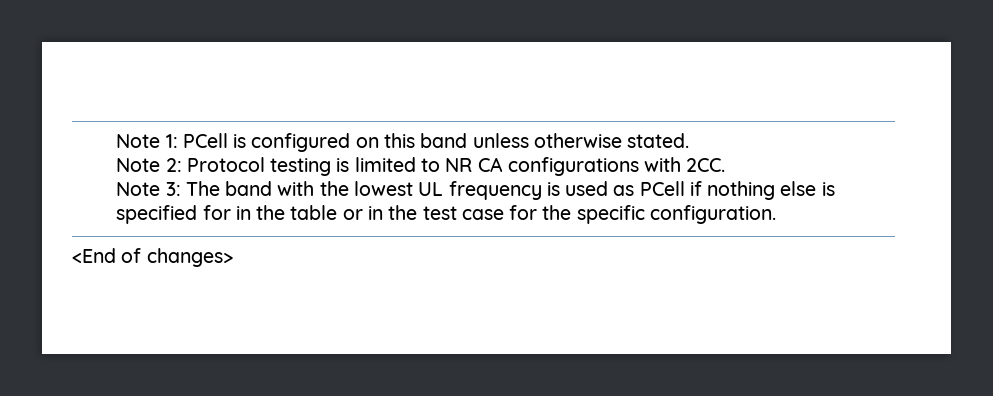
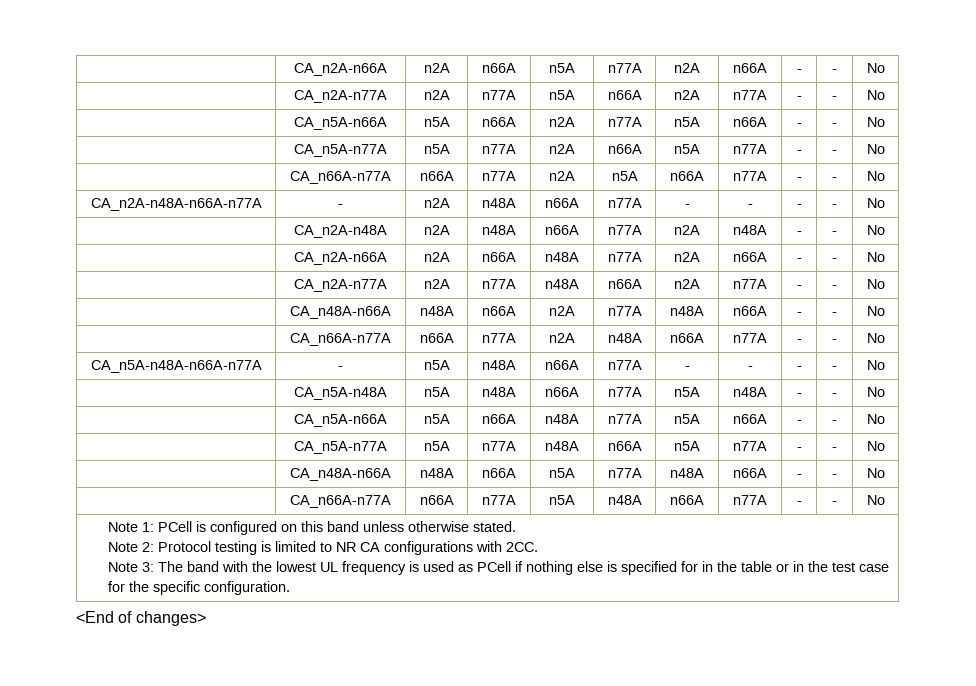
(116, 141) none -> [294,63,387,76] [423,63,450,73] [482,63,516,73] [549,63,575,73] [607,63,642,73] [674,63,700,73] [733,63,767,73] [796,69,802,73] [832,69,837,73] [866,63,885,73] [294,90,387,103] [423,90,450,100] [482,90,516,100] [549,90,575,100] [607,90,642,100] [674,90,700,100] [733,90,767,100] [796,96,802,100] [832,96,837,100] [866,90,885,100] [294,117,387,130] [423,117,450,127] [482,117,516,127] [549,117,575,127] [607,117,642,127] [674,117,700,127] [733,117,767,127] [796,123,802,127] [832,123,837,127] [866,117,885,127] [294,144,387,157] [423,144,450,154] [482,144,516,154] [549,144,575,154] [607,144,642,154] [674,144,700,154] [733,144,767,154] [796,150,802,154] [832,150,837,154] [866,144,885,154] [290,171,391,184] [419,171,454,181] [482,171,516,181] [549,171,575,181] [611,171,638,181] [670,171,704,181] [733,171,767,181] [796,177,802,181] [832,177,837,181] [866,171,885,181] [90,198,262,211] [338,204,343,208] [423,198,450,208] [482,198,516,208] [545,198,579,208] [607,198,642,208] [684,204,690,208] [747,204,753,208] [796,204,802,208] [832,204,837,208] [866,198,885,208] [294,225,387,238] [423,225,450,235] [482,225,516,235] [545,225,579,235] [607,225,642,235] [674,225,700,235] [733,225,767,235] [796,231,802,235] [832,231,837,235] [866,225,885,235] [294,252,387,265] [423,252,450,262] [482,252,516,262] [545,252,579,262] [607,252,642,262] [674,252,700,262] [733,252,767,262] [796,258,802,262] [832,258,837,262] [866,252,885,262] [294,279,387,292] [423,279,450,289] [482,279,516,289] [545,279,579,289] [607,279,642,289] [674,279,700,289] [733,279,767,289] [796,285,802,289] [832,285,837,289] [866,279,885,289] [290,306,391,319] [419,306,454,316] [482,306,516,316] [549,306,575,316] [607,306,642,316] [670,306,704,316] [733,306,767,316] [796,312,802,316] [832,312,837,316] [866,306,885,316] [290,333,391,346] [419,333,454,343] [482,333,516,343] [549,333,575,343] [607,333,642,343] [670,333,704,343] [733,333,767,343] [796,339,802,343] [832,339,837,343] [866,333,885,343] [90,360,262,373] [338,366,343,370] [423,360,450,370] [482,360,516,370] [545,360,579,370] [607,360,642,370] [684,366,690,370] [747,366,753,370] [796,366,802,370] [832,366,837,370] [866,360,885,370] [294,387,387,400] [423,387,450,397] [482,387,516,397] [545,387,579,397] [607,387,642,397] [674,387,700,397] [733,387,767,397] [796,393,802,397] [832,393,837,397] [866,387,885,397] [294,414,387,427] [423,414,450,424] [482,414,516,424] [545,414,579,424] [607,414,642,424] [674,414,700,424] [733,414,767,424] [796,420,802,424] [832,420,837,424] [866,414,885,424] [294,441,387,454] [423,441,450,451] [482,441,516,451] [545,441,579,451] [607,441,642,451] [674,441,700,451] [733,441,767,451] [796,447,802,451] [832,447,837,451] [866,441,885,451] [290,468,391,481] [419,468,454,478] [482,468,516,478] [549,468,575,478] [607,468,642,478] [670,468,704,478] [733,468,767,478] [796,474,802,478] [832,474,837,478] [866,468,885,478] [290,495,391,508] [419,495,454,505] [482,495,516,505] [549,495,575,505] [607,495,642,505] [670,495,704,505] [733,495,767,505] [796,501,802,505] [832,501,837,505] [866,495,885,505] | CA_n2A-n66A | n2A | n66A | n5A | n77A | n2A | n66A | - | - | No // | CA_n2A-n77A | n2A | n77A | n5A | n66A | n2A | n77A | - | - | No // | CA_n5A-n66A | n5A | n66A | n2A | n77A | n5A | n66A | - | - | No // | CA_n5A-n77A | n5A | n77A | n2A | n66A | n5A | n77A | - | - | No // | CA_n66A-n77A | n66A | n77A | n2A | n5A | n66A | n77A | - | - | No // CA_n2A-n48A-n66A-n77A | - | n2A | n48A | n66A | n77A | - | - | - | - | No // | CA_n2A-n48A | n2A | n48A | n66A | n77A | n2A | n48A | - | - | No // | CA_n2A-n66A | n2A | n66A | n48A | n77A | n2A | n66A | - | - | No // | CA_n2A-n77A | n2A | n77A | n48A | n66A | n2A | n77A | - | - | No // | CA_n48A-n66A | n48A | n66A | n2A | n77A | n48A | n66A | - | - | No // | CA_n66A-n77A | n66A | n77A | n2A | n48A | n66A | n77A | - | - | No // CA_n5A-n48A-n66A-n77A | - | n5A | n48A | n66A | n77A | - | - | - | - | No // | CA_n5A-n48A | n5A | n48A | n66A | n77A | n5A | n48A | - | - | No // | CA_n5A-n66A | n5A | n66A | n48A | n77A | n5A | n66A | - | - | No // | CA_n5A-n77A | n5A | n77A | n48A | n66A | n5A | n77A | - | - | No // | CA_n48A-n66A | n48A | n66A | n5A | n77A | n48A | n66A | - | - | No // | CA_n66A-n77A | n66A | n77A | n5A | n48A | n66A | n77A | - | - | No //

